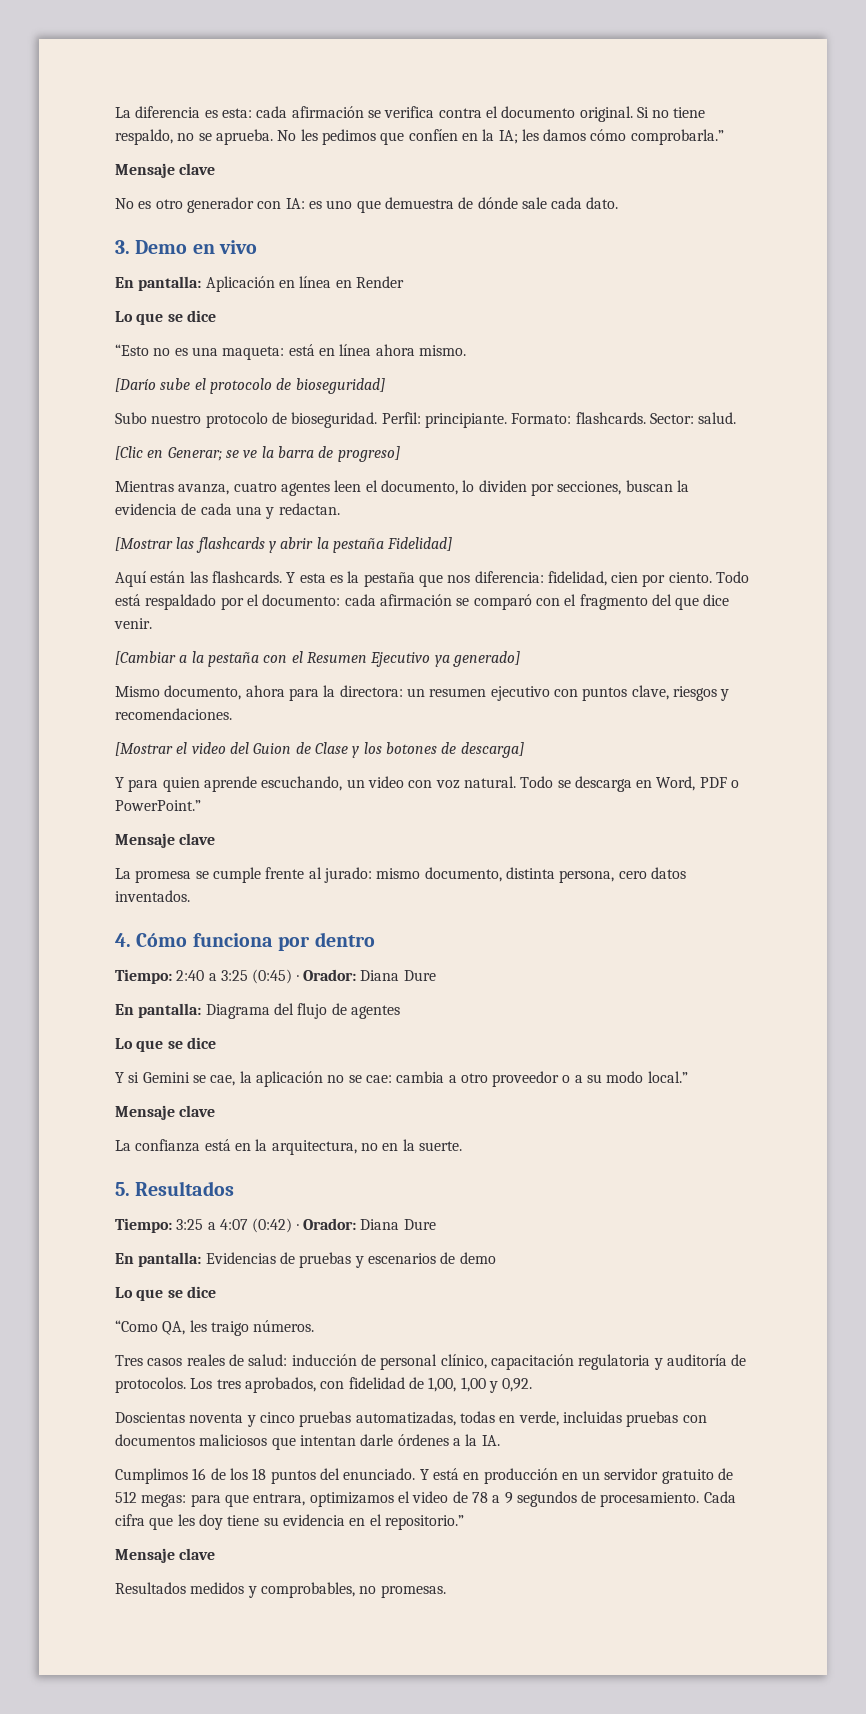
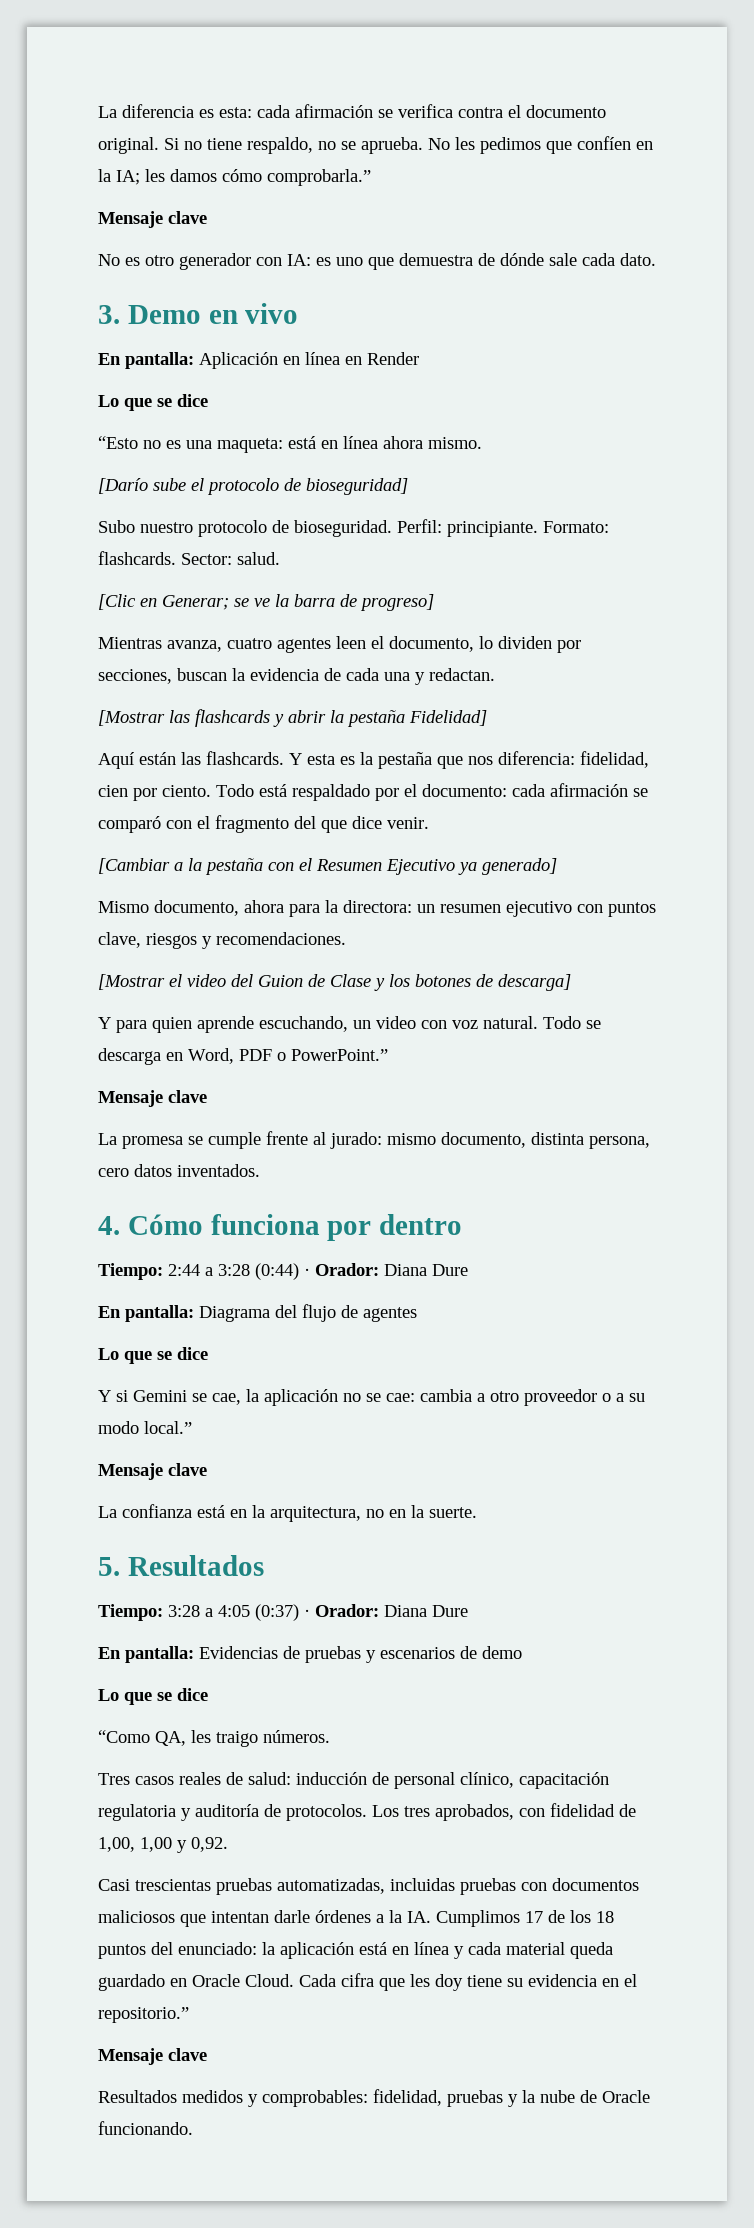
[176,969,293,984] 2:40 a 3:25 (0:45) -> [168,1263,299,1280] 2:44 a 3:28 (0:44)
[176,1218,293,1233] 3:25 a 4:07 (0:42) -> [168,1604,299,1621] 3:28 a 4:05 (0:37)
[115,1411,559,1427] Doscientas noventa y cinco pruebas automatizadas, todas en verde, -> [98,1878,385,1895] Casi trescientas pruebas automatizadas,
[115,1468,207,1484] // Cumplimos 16 -> [436,1910,543,1927] Cumplimos 17
[343,1468,734,1484] [115,1491,700,1507] enunciado. Y está en producción en un servidor gratuito de 512 megas: para que entrara, optimizamos el video de 78 a 9 segundos de procesamiento. -> [178,1942,613,1959] [98,1974,294,1991] enunciado: la aplicación está en línea y cada material queda guardado en Oracle Cloud.
[260,1582,446,1598] comprobables, no promesas. -> [262,2089,650,2107] [98,2121,193,2135] comprobables: fidelidad, pruebas y la nube de Oracle funcionando.

